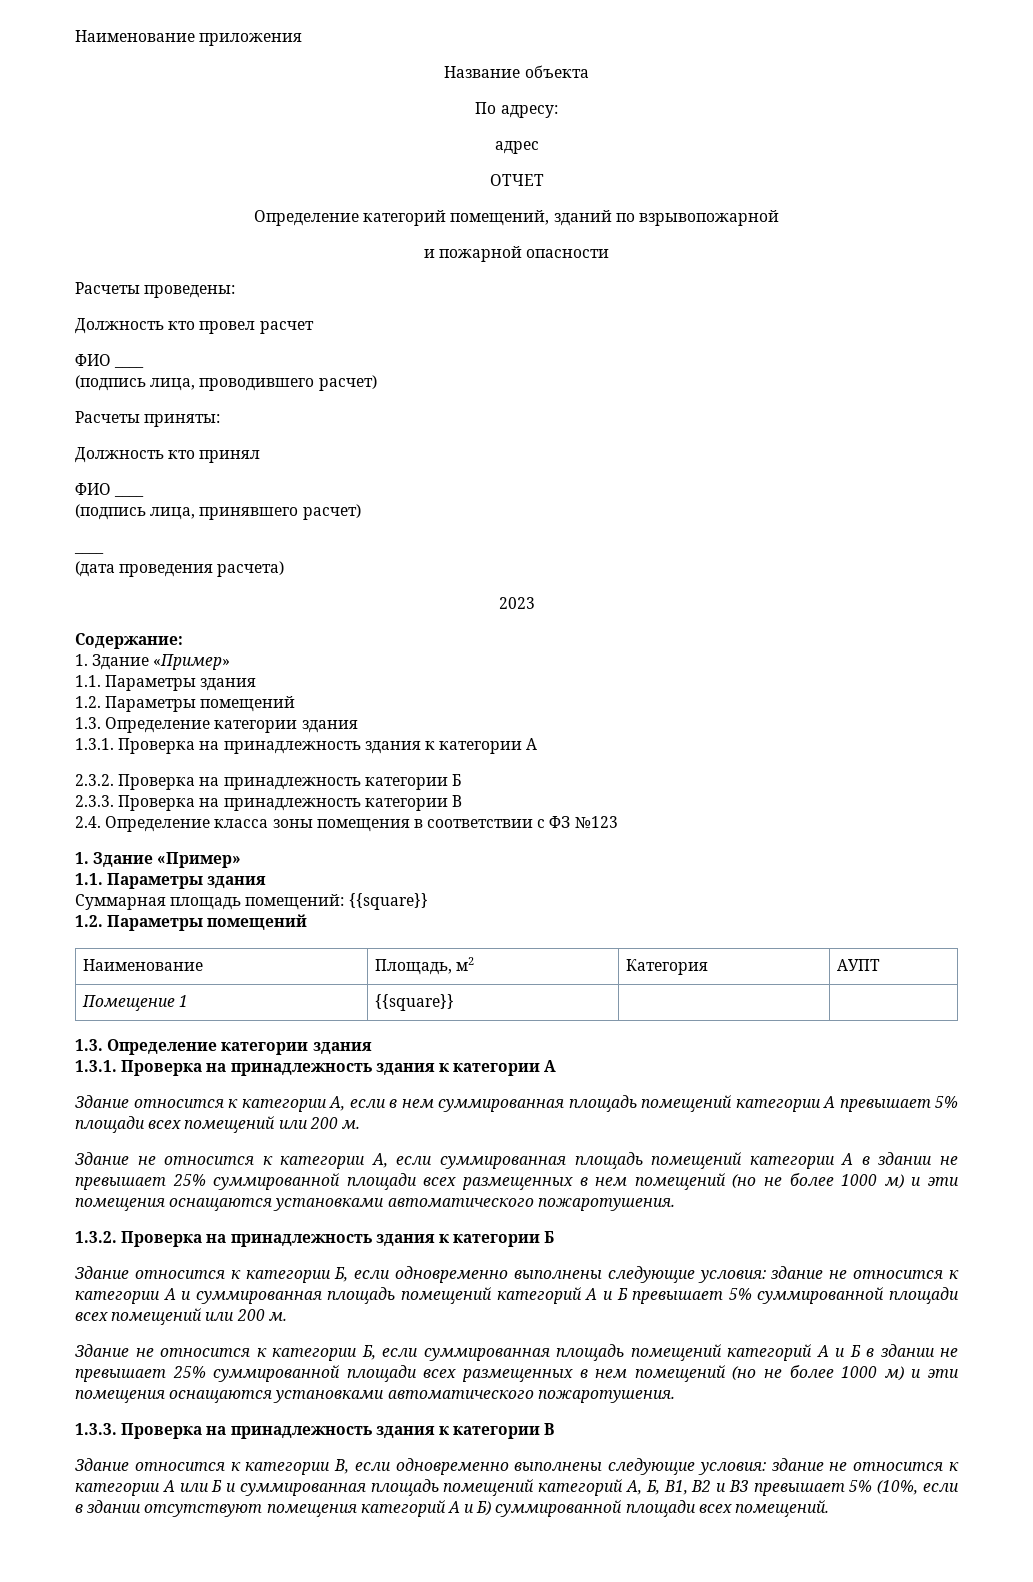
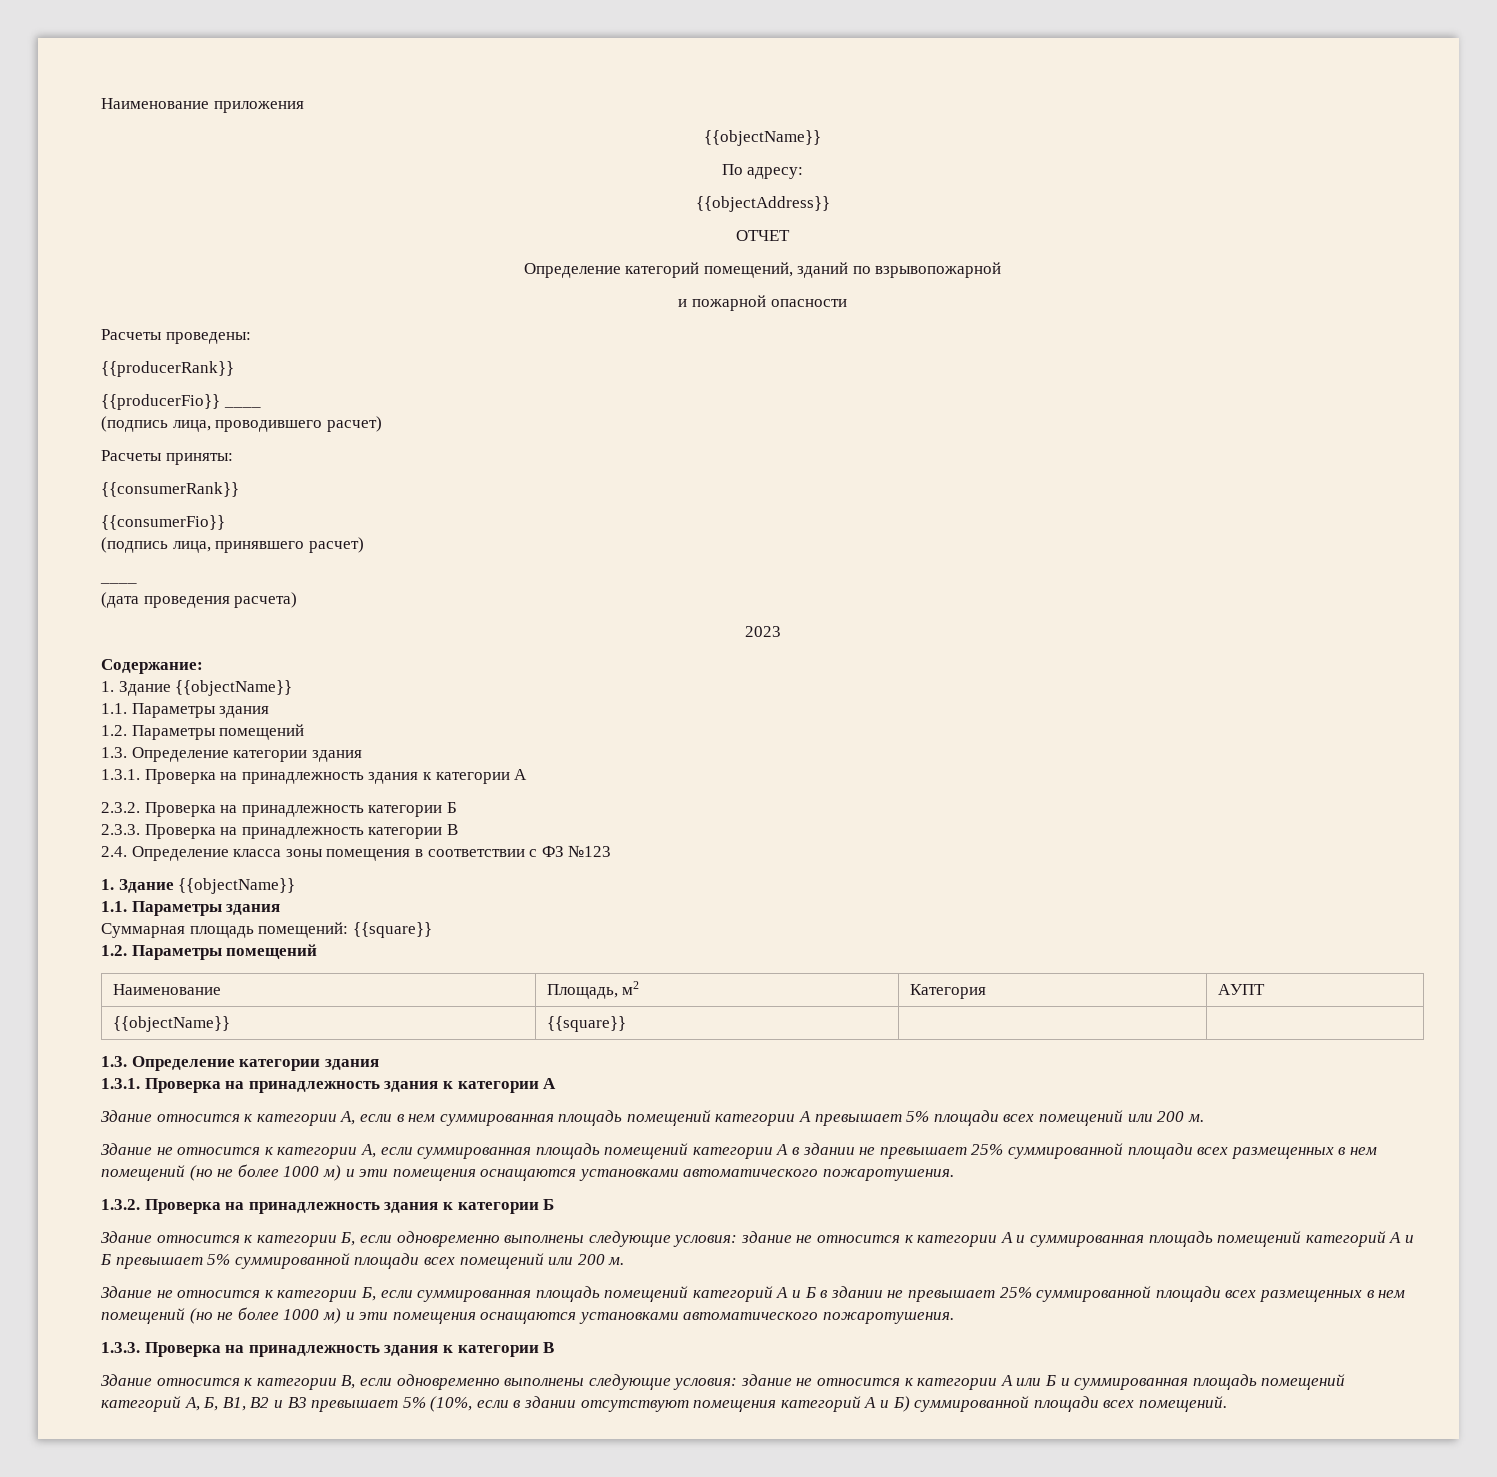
[444,65,589,78] Название объекта -> [704,130,821,146] {{objectName}}
[494,141,539,154] адрес -> [695,196,830,212] {{objectAddress}}
[75,318,314,334] [75,354,111,366] Должность кто провел расчет // ФИО -> [101,361,234,377] [101,394,220,410] {{producerRank}} // {{producerFio}}
[75,447,261,463] [75,483,111,495] [114,495,145,497] Должность кто принял // ФИО ____ -> [101,482,239,497] [101,515,225,530] {{consumerRank}} // {{consumerFio}}
[153,654,231,670] «Пример» -> [175,680,293,696] {{objectName}}
[157,852,242,868] «Пример» -> [178,878,296,894] {{objectName}}
[81,995,189,1011] Помещение 1 -> [112,1016,230,1032] {{objectName}}

